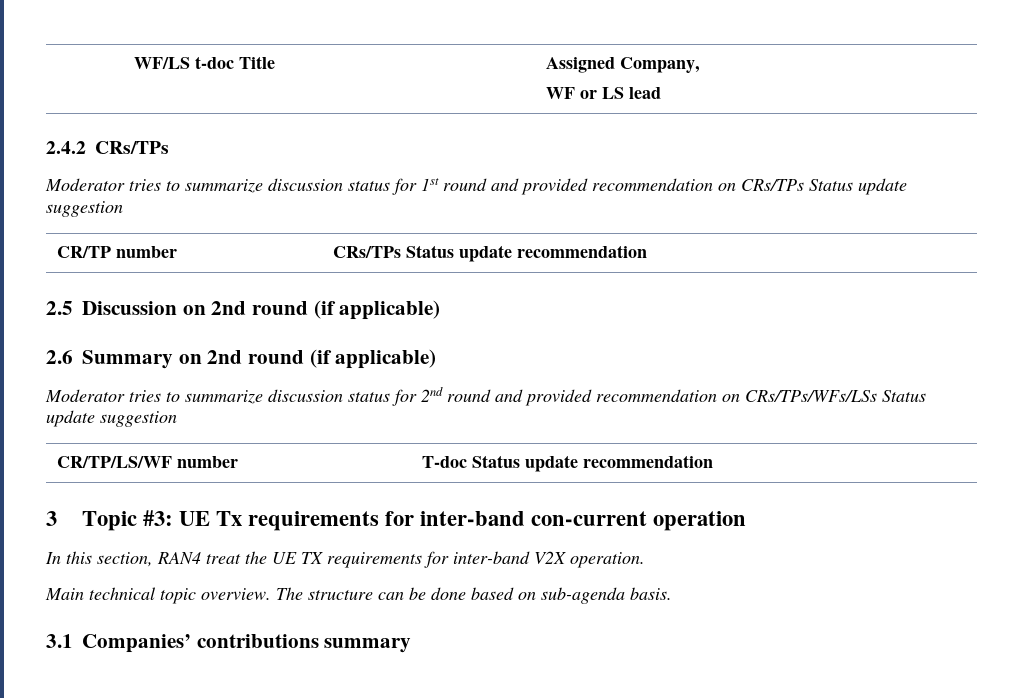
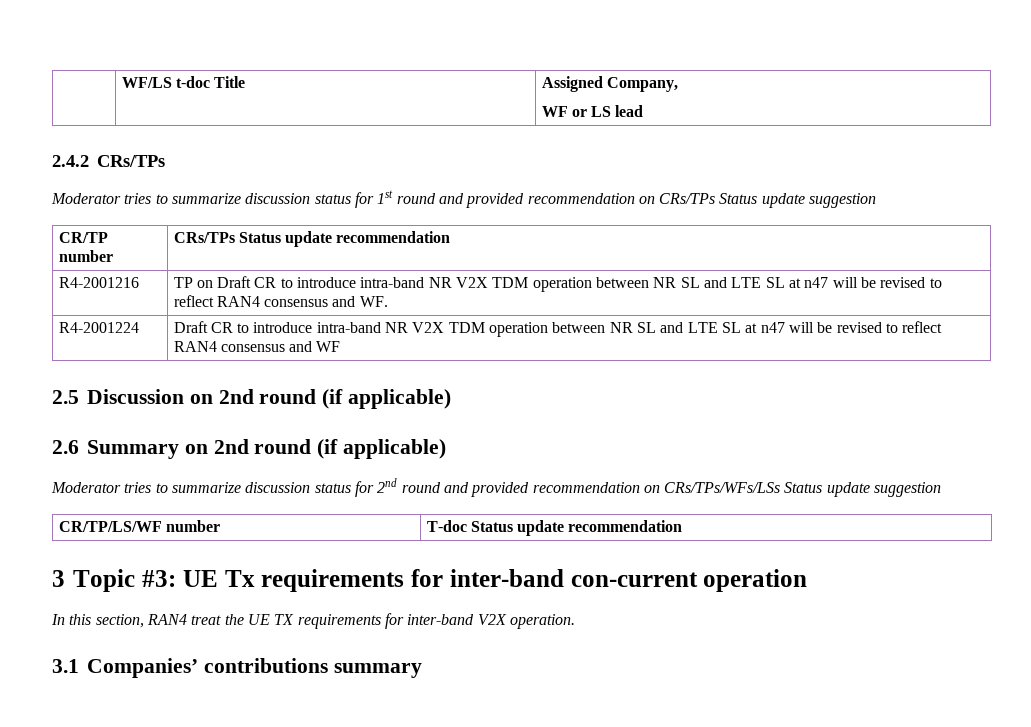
(648, 251) none -> [58,277,139,288] [173,276,942,292] [173,295,388,307] [58,322,139,333] [173,321,943,337] [173,341,341,352] // R4-2001216 | TP on Draft CR to introduce intra-band NR V2X TDM operation between NR SL and LTE SL at n47 will be revised to reflect RAN4 consensus and WF. // R4-2001224 | Draft CR to introduce intra-band NR V2X TDM operation between NR SL and LTE SL at n47 will be revised to reflect RAN4 consensus and WF
[45,587,672,604] // Main technical topic overview. The structure can be done based on sub-agenda basis. -> (575, 621) none

